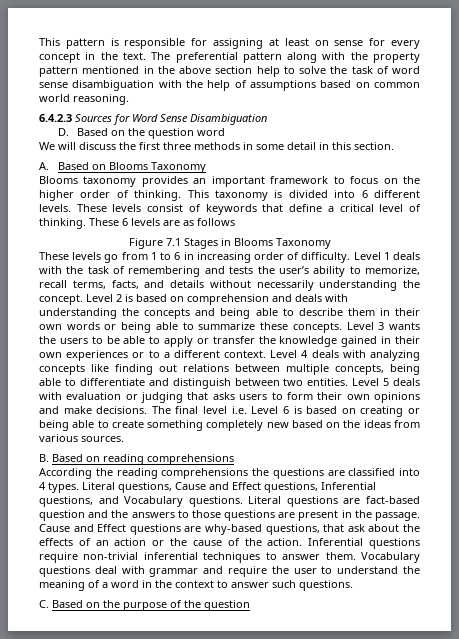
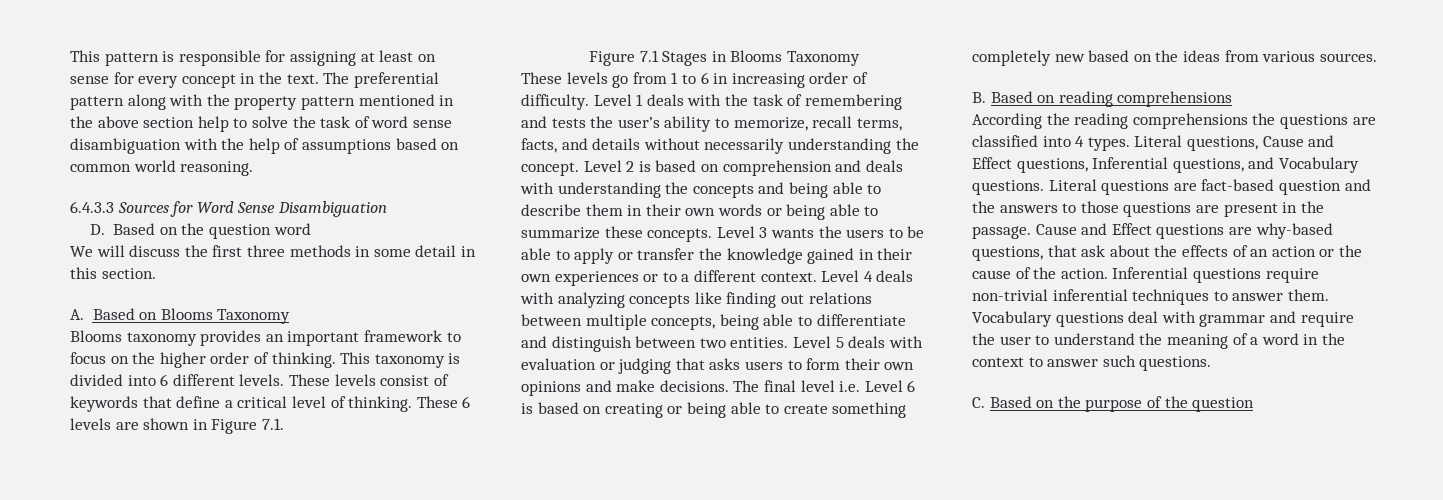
[39,114,72,122] 6.4.2.3 -> [70,201,114,213] 6.4.3.3
[183,218,235,226] as follows -> [143,418,284,434] shown in Figure 7.1.

